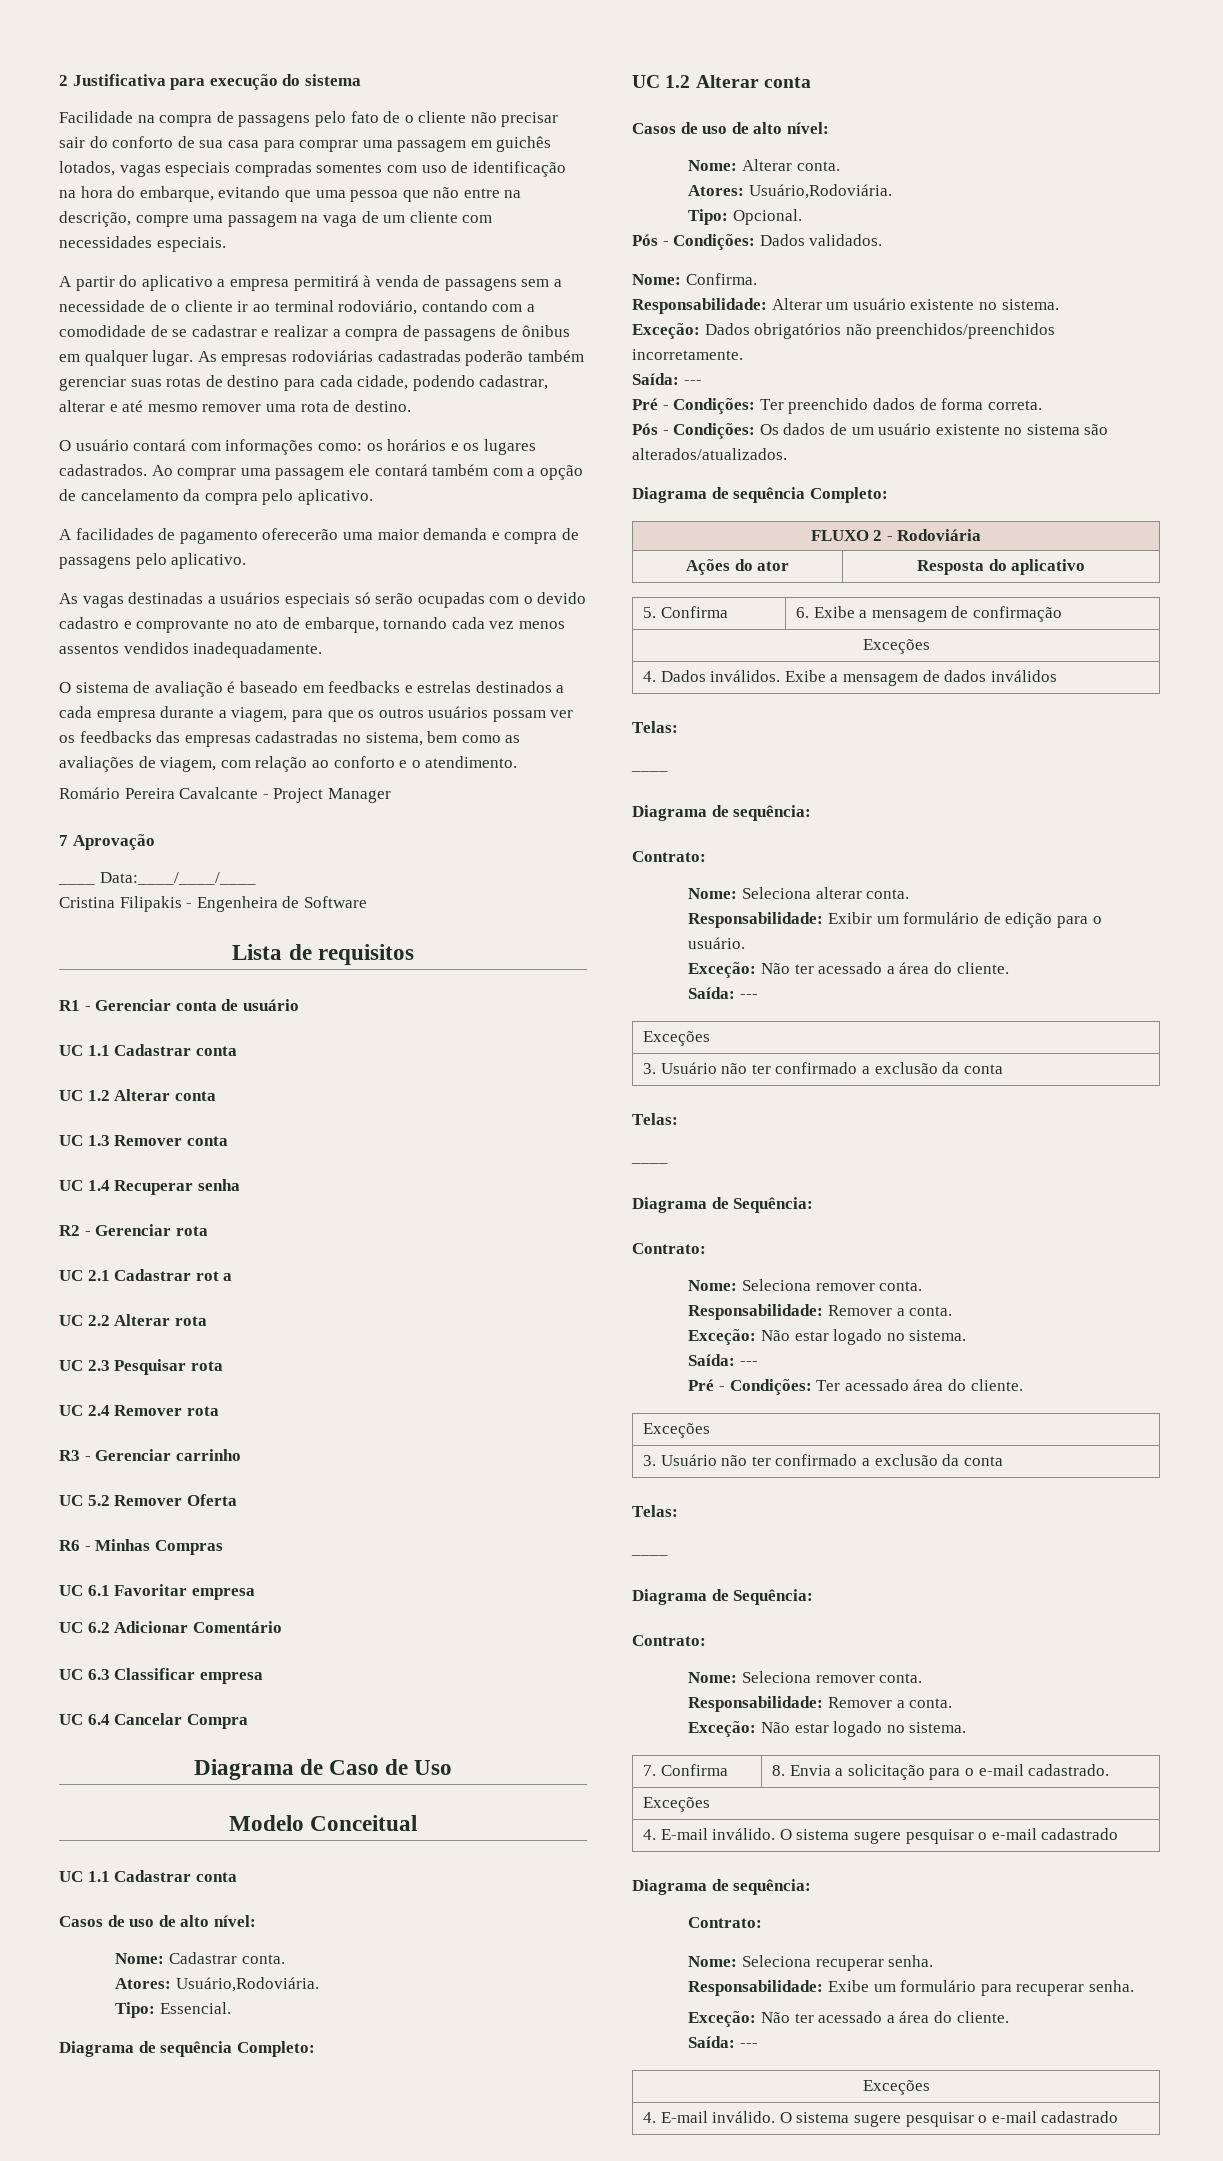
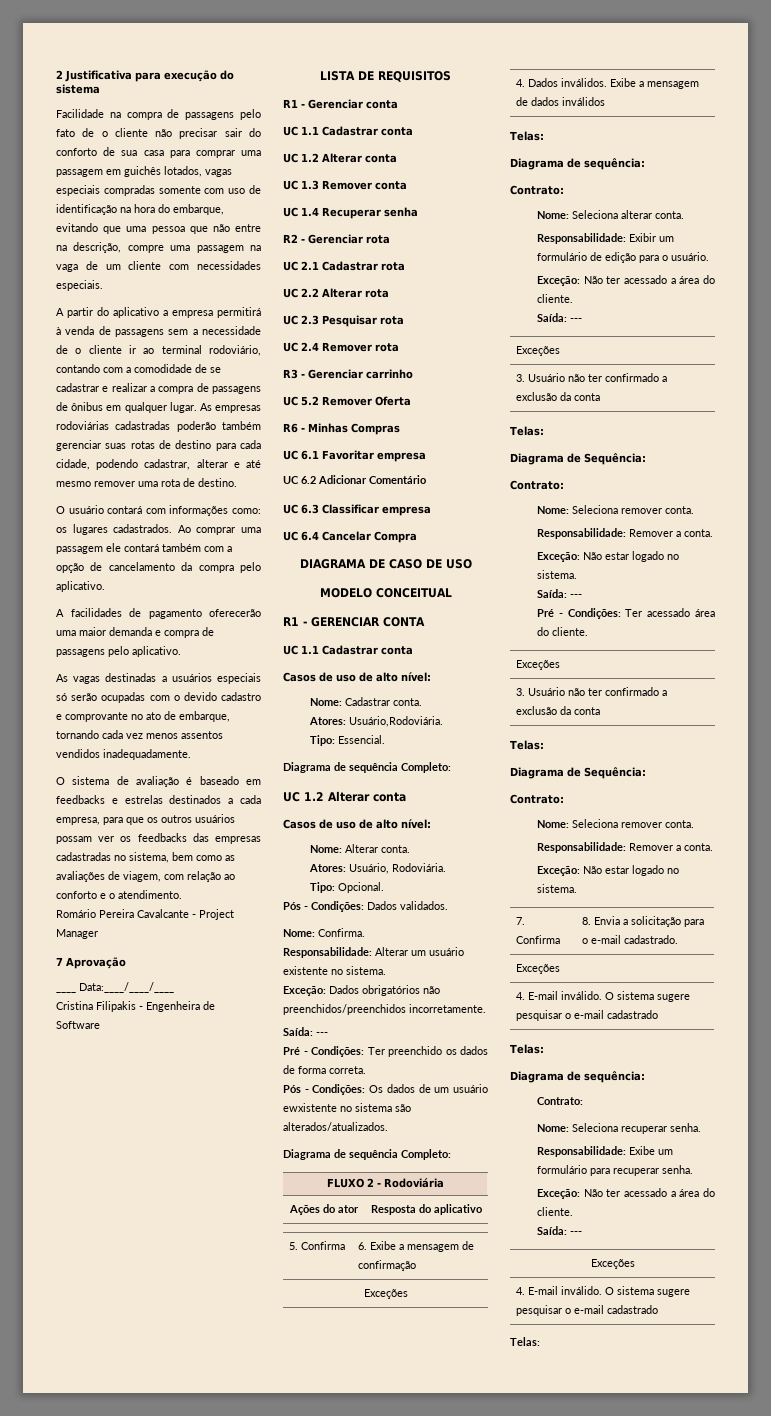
[316,163,383,173] somentes -> [158,186,201,194] somente
[387,439,480,451] horários e os -> (67, 530) none
[96,706,288,722] empresa durante a viagem, -> [56,817,100,825] empresa,
[232,944,414,965] Lista de requisitos -> [320,71,451,82] LISTA DE REQUISITOS
[221,999,299,1011] de usuário -> (398, 104) none
[195,1271,233,1281] rot a -> [381,262,405,271] rota
[193,1759,453,1780] [228,1815,418,1831] Diagrama de Caso de Uso // Modelo Conceitual -> [299,559,472,569] [319,588,452,598] [283,617,425,627] DIAGRAMA DE CASO DE USO // MODELO CONCEITUAL // R1 - GERENCIAR CONTA
[749,184,893,199] Usuário,Rodoviária. -> [348,863,446,874] Usuário, Rodoviária.
(869, 406) none -> [445,1049,457,1055] os
[935,424,1000,435] existente -> [283,1103,337,1112] ewxistente
[631,770,668,772] // ____ -> (544, 136) none
[631,1162,668,1164] // ____ -> (544, 431) none
[631,1554,668,1556] // ____ -> (544, 745) none
(1119, 1834) none -> [510,1044,544,1054] // Telas:
(1119, 2117) none -> [510,1337,540,1346] // Telas:

